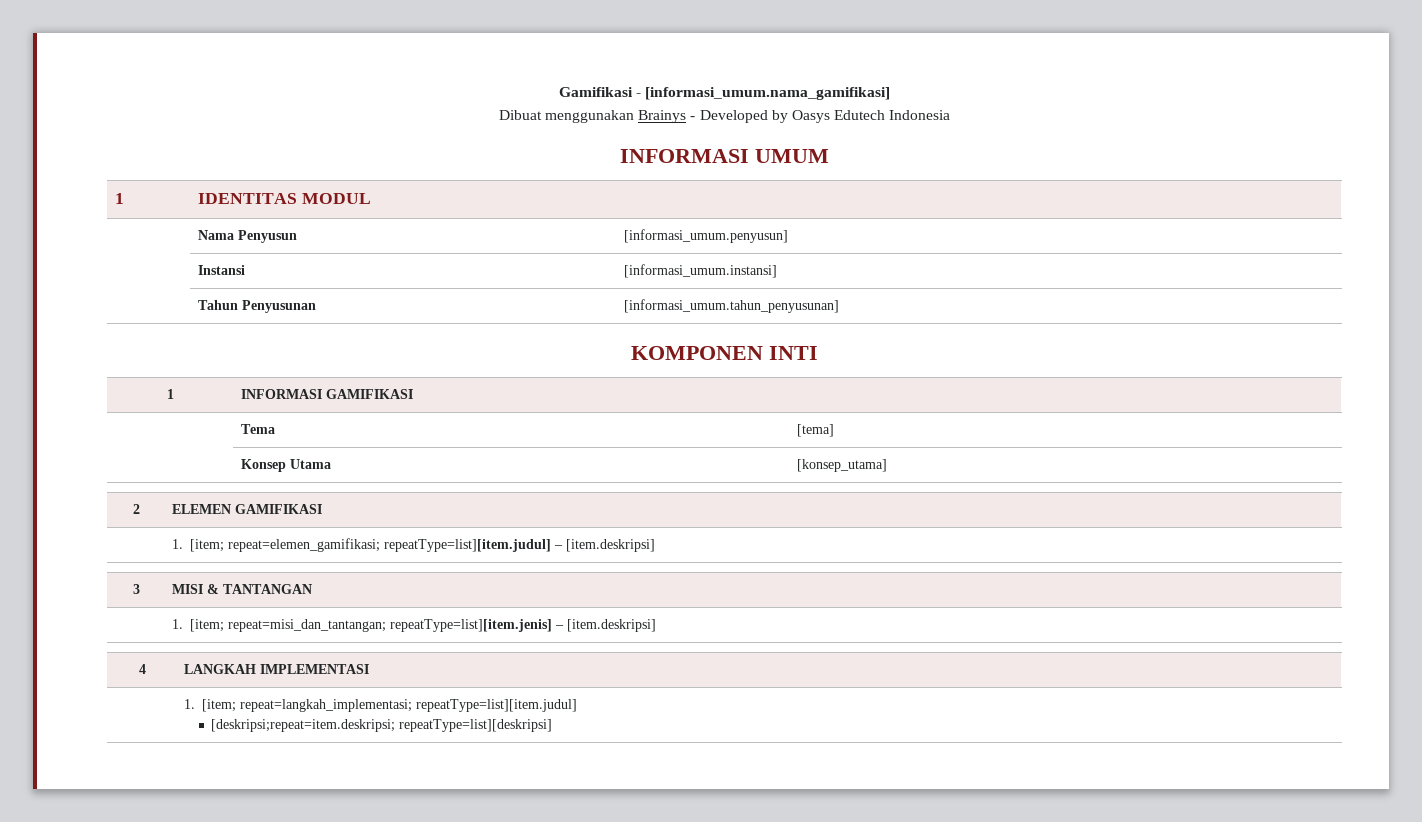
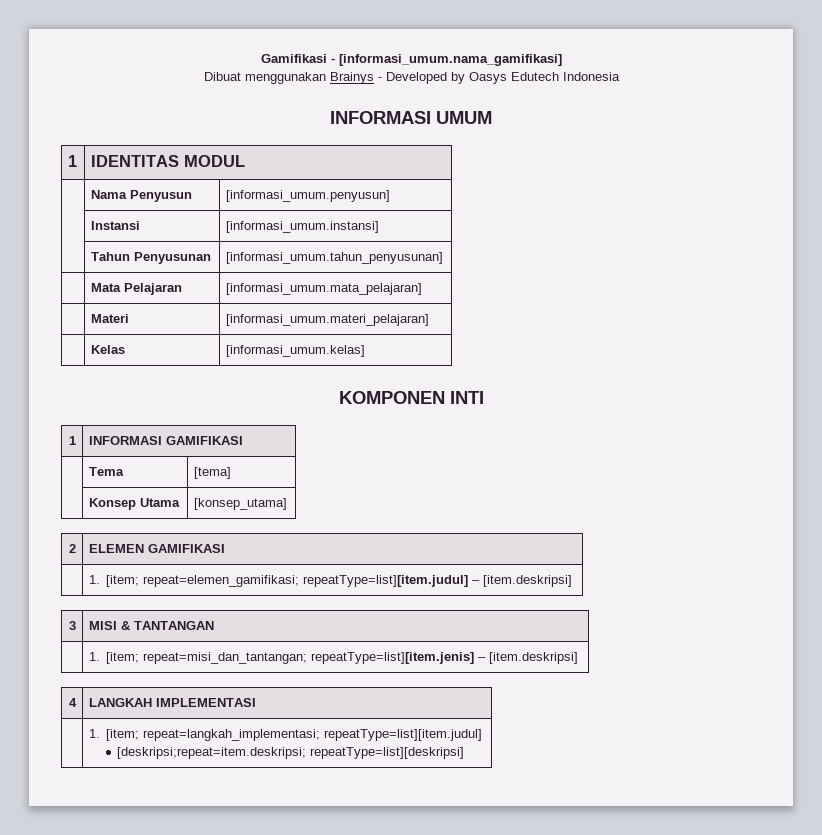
(840, 306) none -> [90,283,182,295] [225,283,422,295] [90,314,129,323] [225,314,429,326] [90,345,125,354] [225,345,365,357] // | Mata Pelajaran | [informasi_umum.mata_pelajaran] // | Materi | [informasi_umum.materi_pelajaran] // | Kelas | [informasi_umum.kelas]

